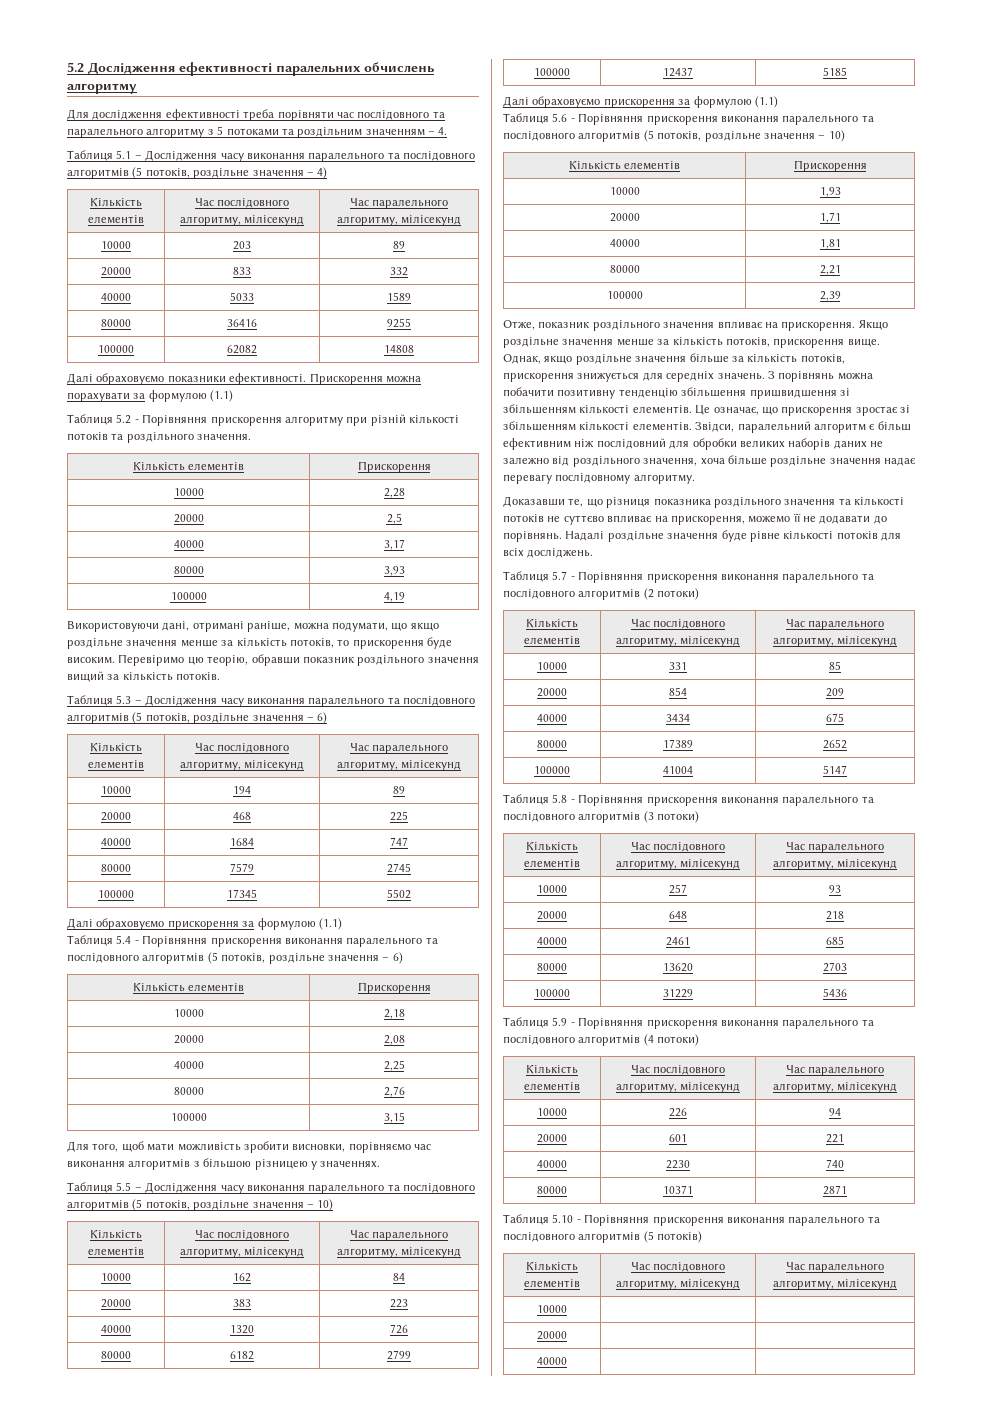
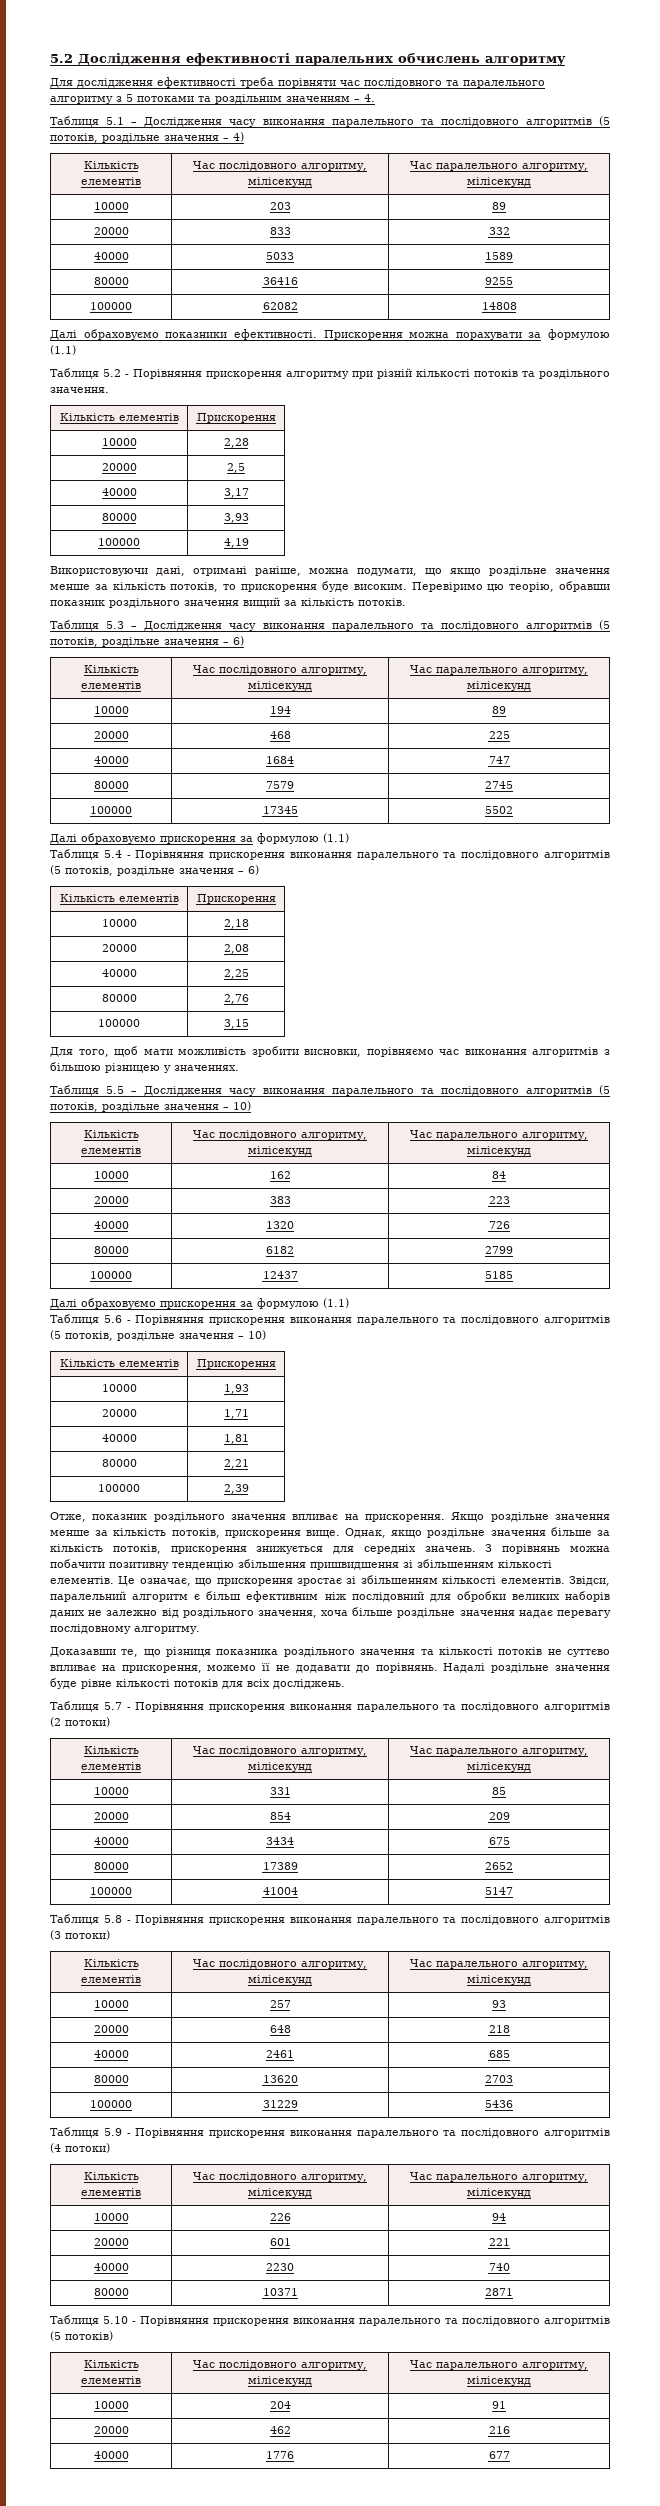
[537,1331,567,1340] [537,1357,567,1365] | // 20000 | | // 40000 | | -> [269,2401,291,2409] [492,2401,506,2409] [93,2426,129,2434] [269,2426,291,2434] [488,2426,510,2434] [93,2451,129,2459] [266,2451,294,2459] [488,2451,510,2459] 204 | 91 // 20000 | 462 | 216 // 40000 | 1776 | 677

